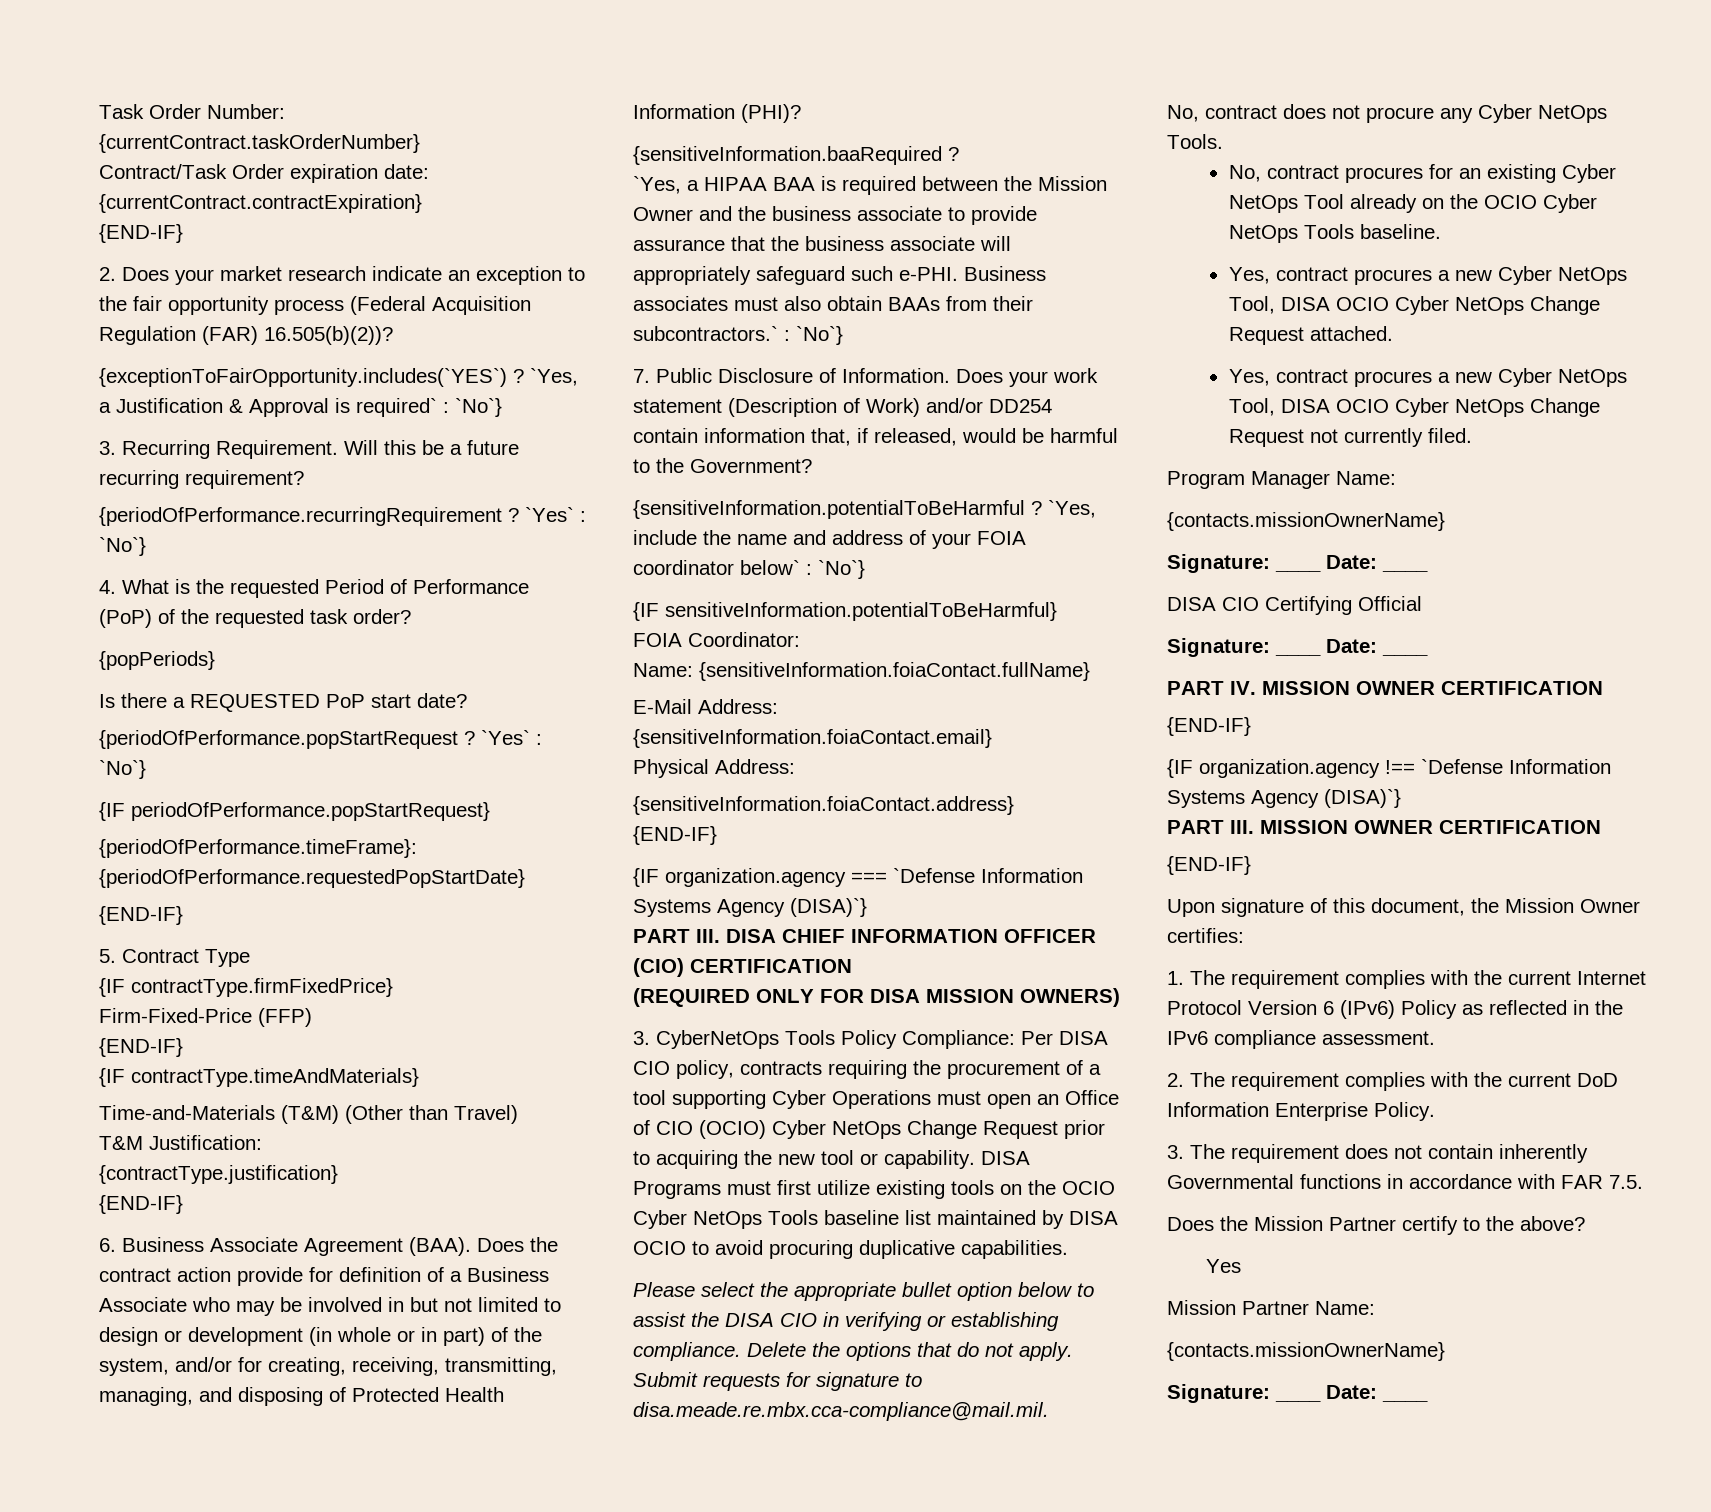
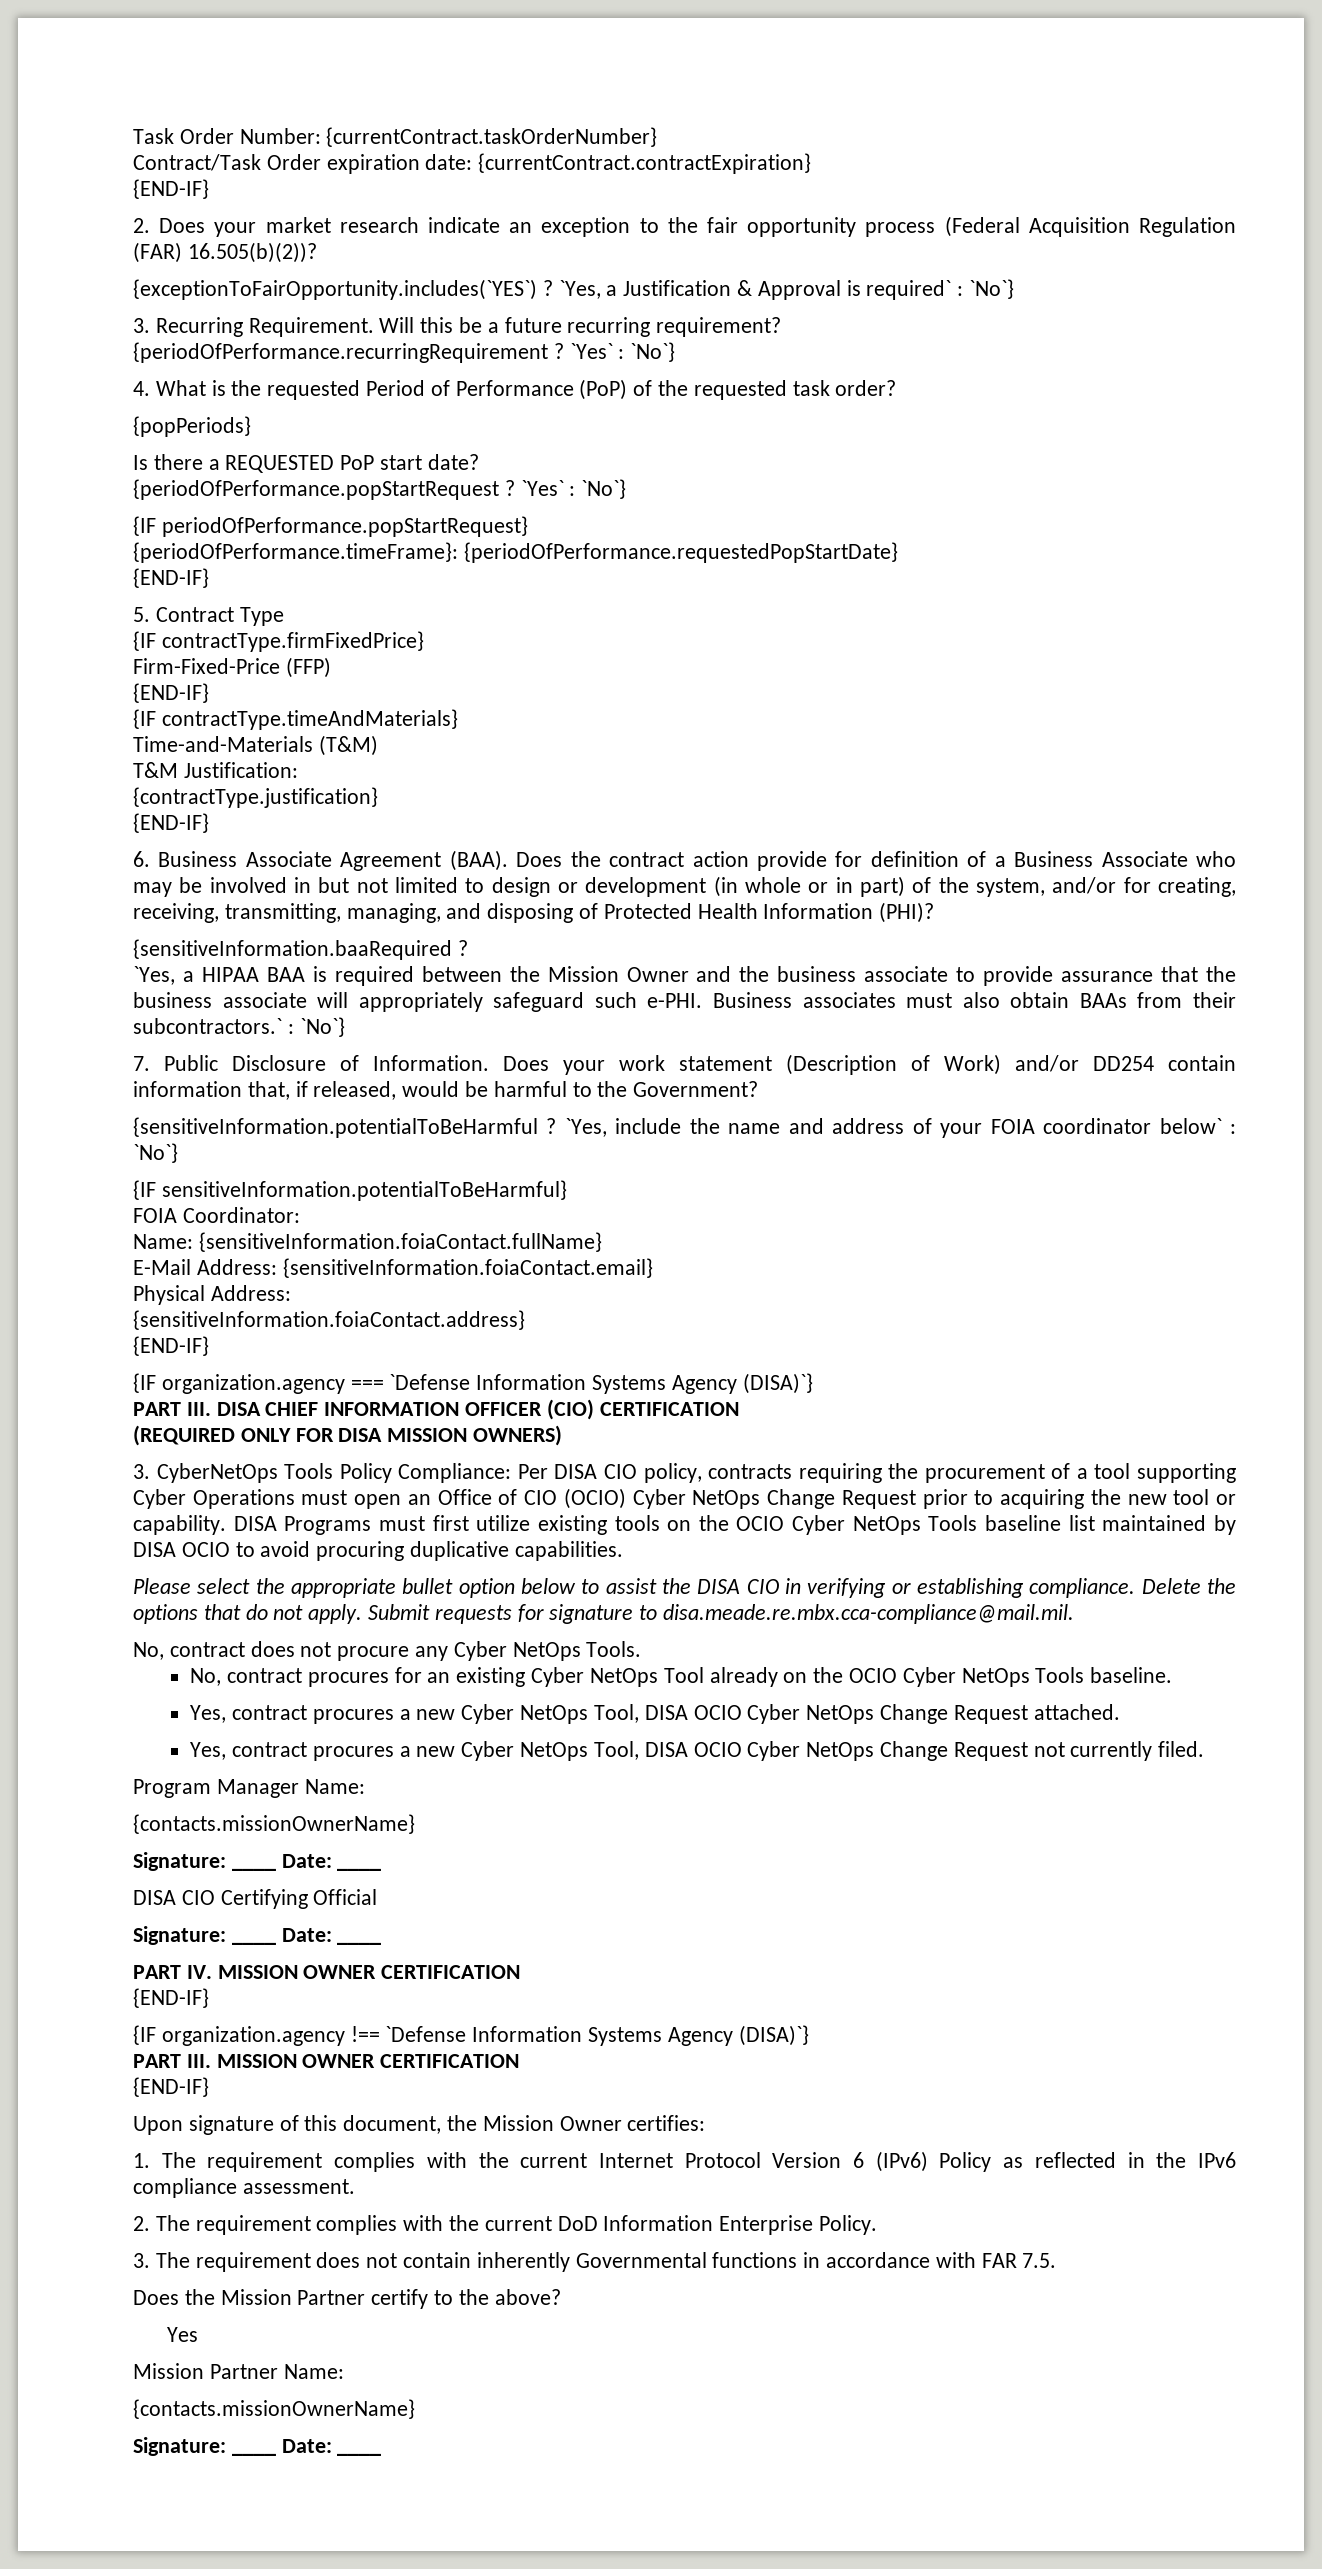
[345,1105,518,1124] (Other than Travel) -> (378, 745) none

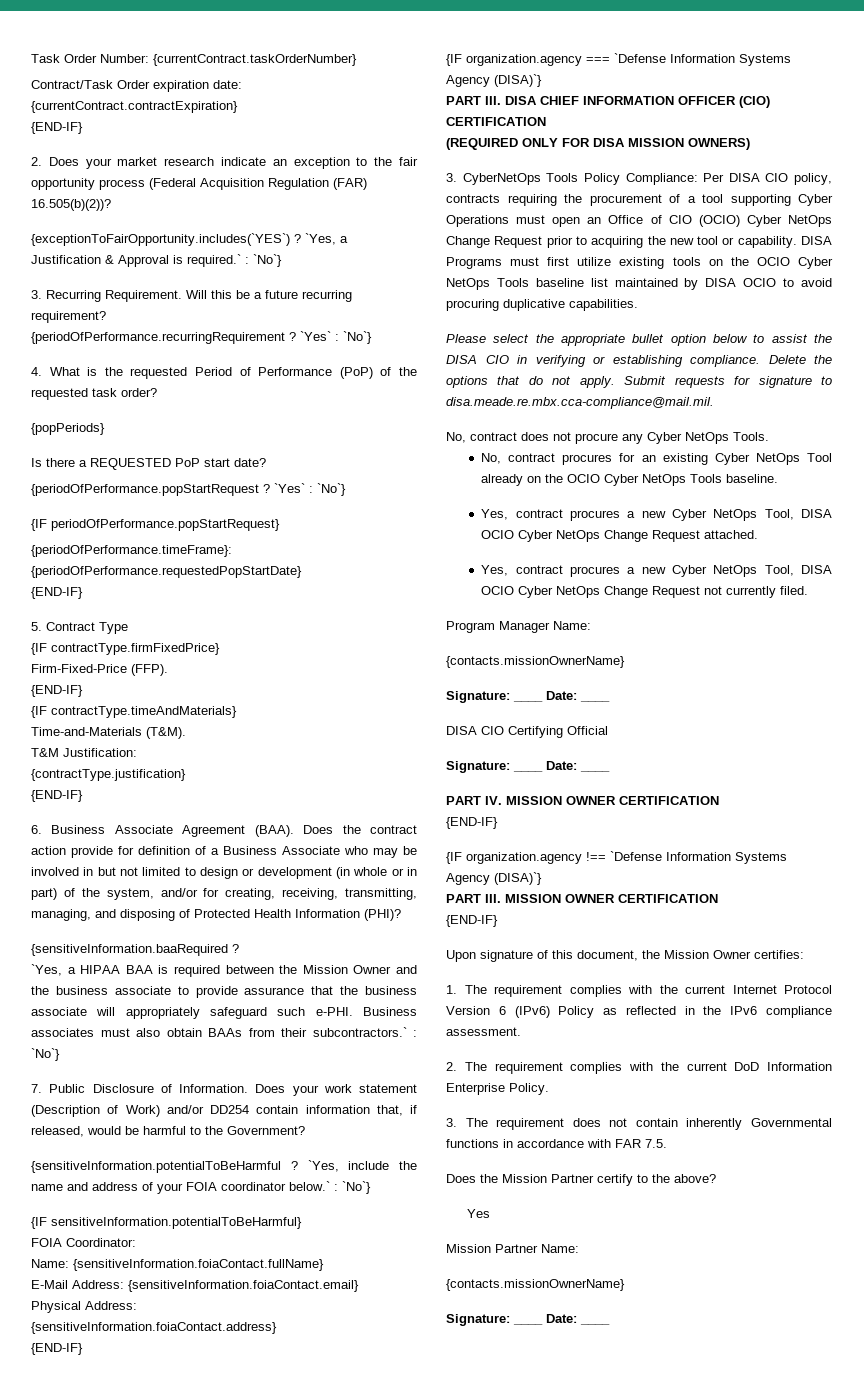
[866,280,952,300] required` -> [187,254,241,267] required.`
[285,657,331,678] (FFP) -> [131,664,168,676] (FFP).
[318,735,378,756] (T&M) -> [146,727,186,739] (T&M).
[1159,1118,1222,1134] below` -> [289,1181,330,1191] below.`

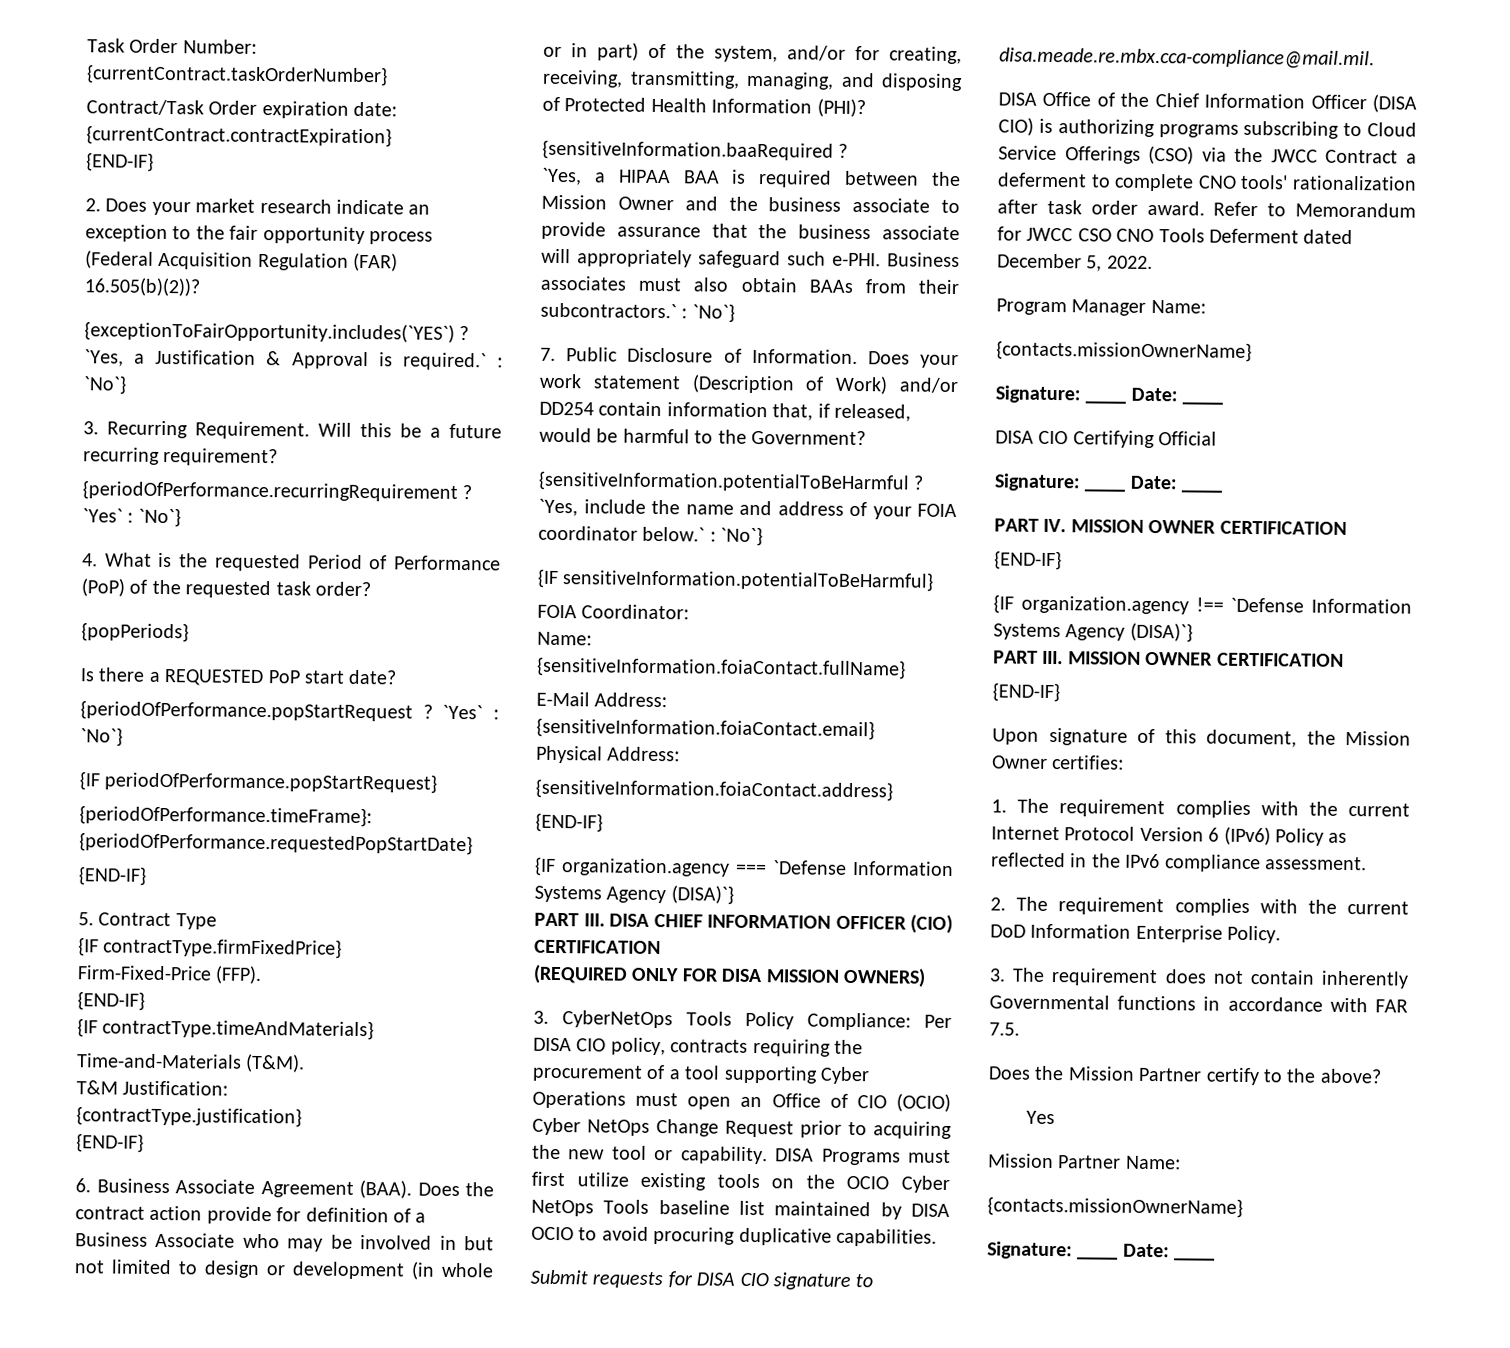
[446,334,832,346] [446,355,832,367] [446,376,615,388] Please select the appropriate bullet option below to assist the DISA CIO in verifying or establishing compliance. Delete the options that do not apply. -> (937, 1237) none
(751, 380) none -> [696,1272,769,1287] DISA CIO
[446,432,769,444] [481,453,833,465] [481,474,779,486] [481,509,833,521] [481,530,759,542] [481,565,833,577] [481,586,809,598] No, contract does not procure any Cyber NetOps Tools. // No, contract procures for an existing Cyber NetOps Tool already on the OCIO Cyber NetOps Tools baseline. // Yes, contract procures a new Cyber NetOps Tool, DISA OCIO Cyber NetOps Change Request attached. // Yes, contract procures a new Cyber NetOps Tool, DISA OCIO Cyber NetOps Change Request not currently filed. -> [998,91,1417,113] [998,117,1417,139] [998,145,1417,165] [997,172,1417,192] [997,199,1416,218] [997,226,1354,245] [997,253,1153,272] DISA Office of the Chief Information Officer (DISA CIO) is authorizing programs subscribing to Cloud Service Offerings (CSO) via the JWCC Contract a deferment to complete CNO tools' rationalization after task order award. Refer to Memorandum for JWCC CSO CNO Tools Deferment dated December 5, 2022.

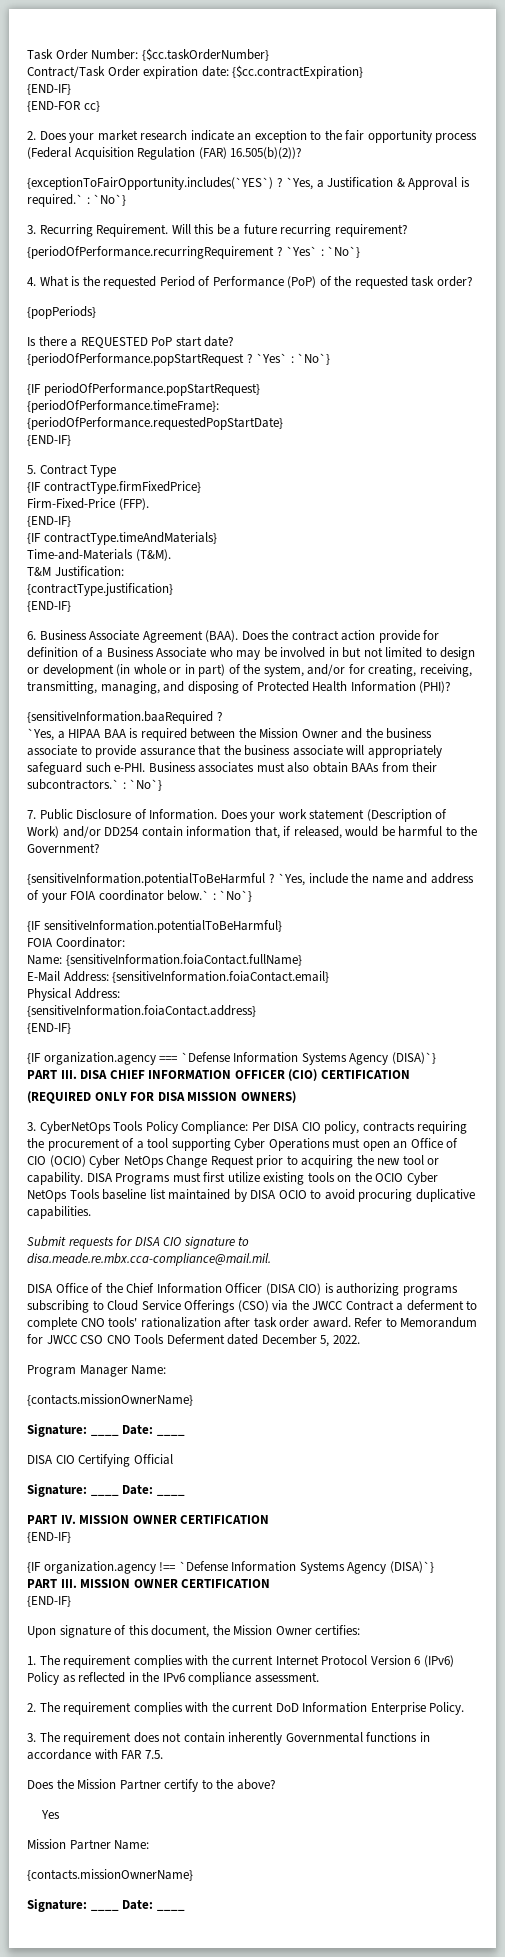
[86,64,388,87] {currentContract.taskOrderNumber} -> [141,48,269,61] {$cc.taskOrderNumber}
[86,125,392,148] [86,152,154,172] {currentContract.contractExpiration} // {END-IF} -> [232,65,364,79] [27,84,71,95] [27,101,100,112] {$cc.contractExpiration} // {END-IF} // {END-FOR cc}

